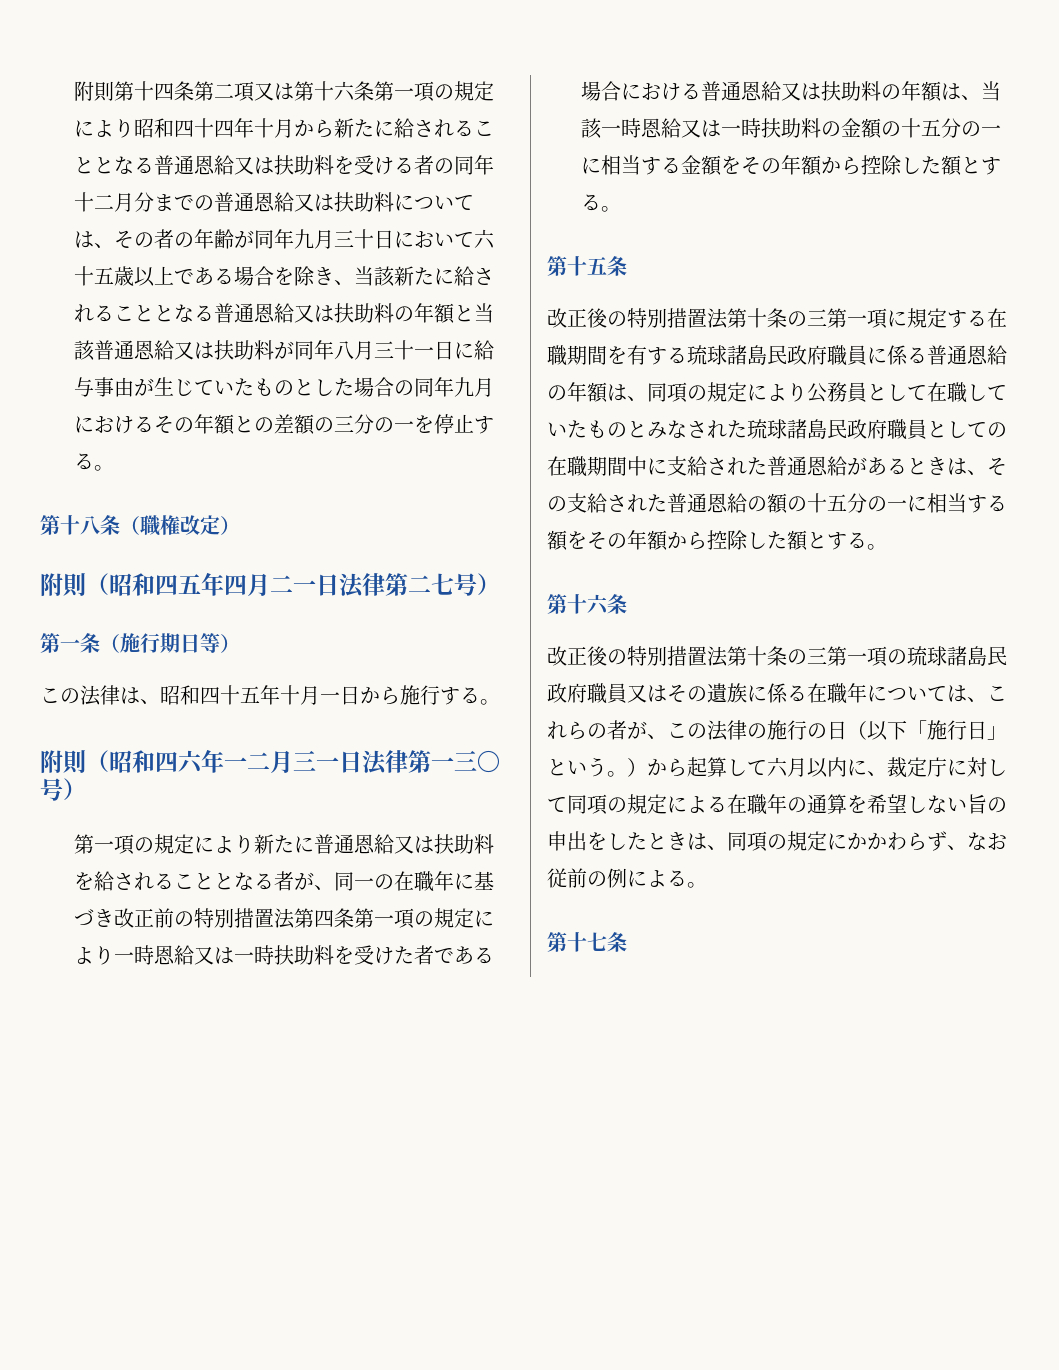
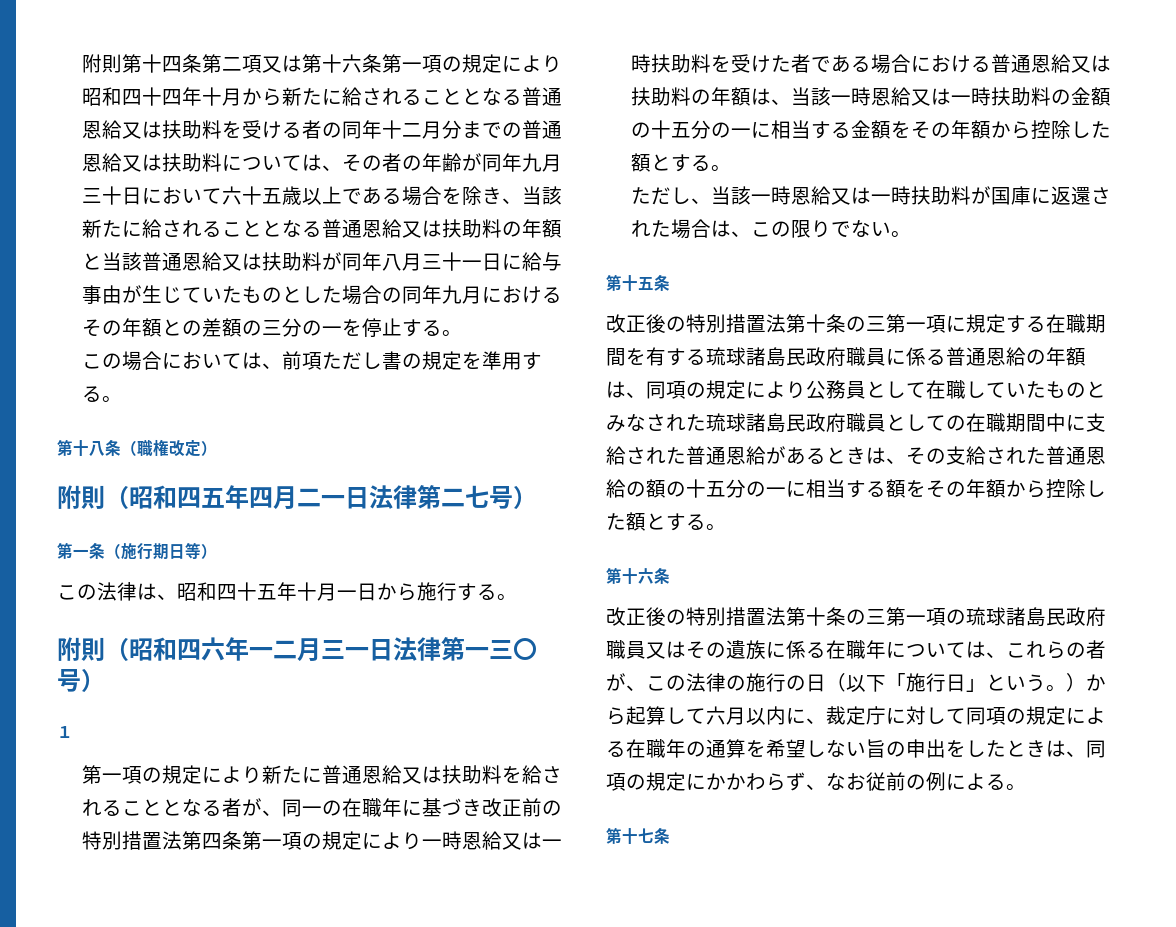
(115, 468) none -> [81,351,542,371] [81,386,122,402] // この場合においては、前項ただし書の規定を準用する。
(86, 789) none -> [57,726,73,738] // １
(622, 209) none -> [630,186,1111,205] [630,219,911,239] // ただし、当該一時恩給又は一時扶助料が国庫に返還された場合は、この限りでない。

